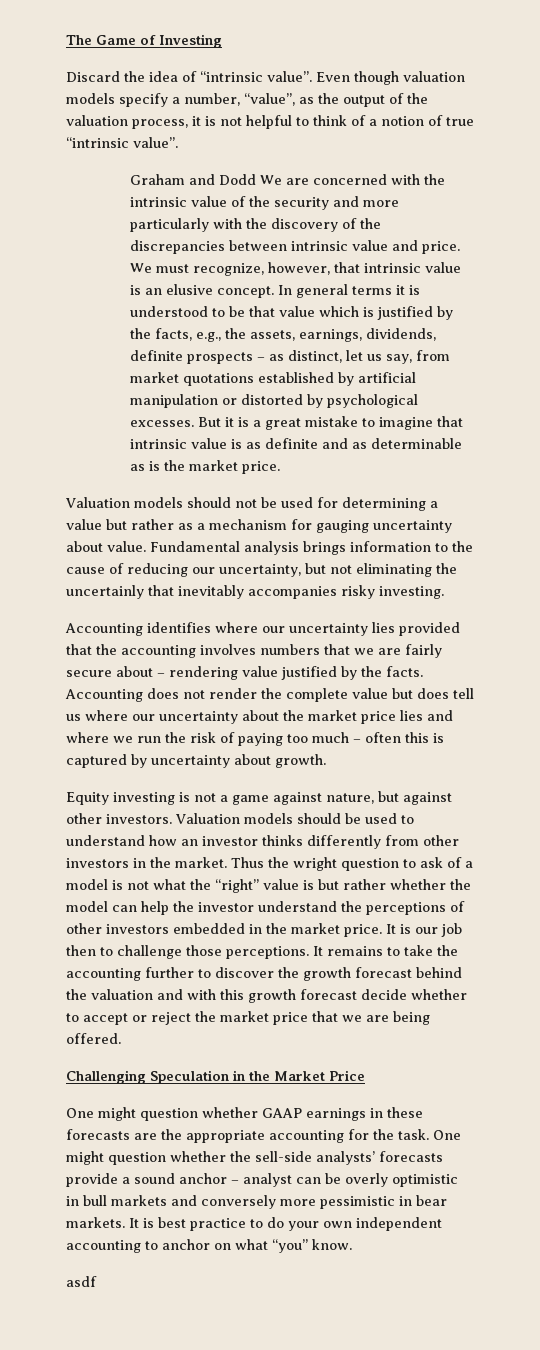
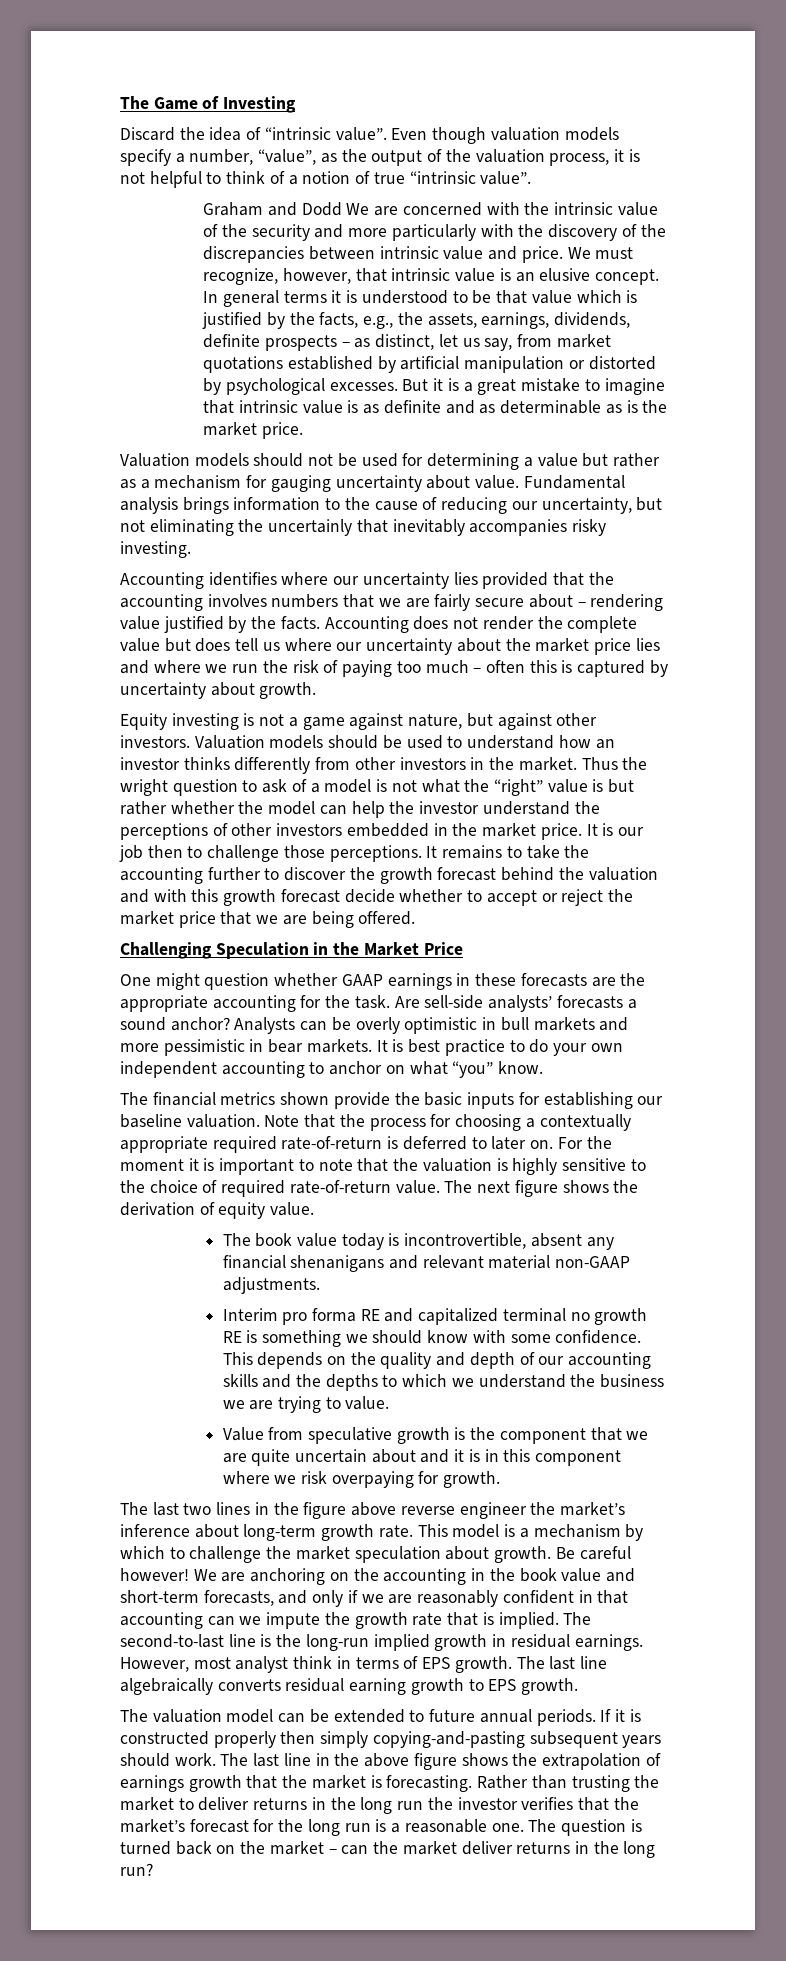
[433,1130,461,1140] [66,1151,251,1165] One might question whether the -> [394,996,420,1008] Are
[66,1173,118,1187] provide -> (623, 1002) none
[179,1173,292,1187] anchor – analyst -> [170,1017,296,1034] anchor? Analysts
[201,1195,276,1209] conversely -> (629, 1024) none
[66,1276,97,1287] asdf -> [120,1092,664,1109] [120,1114,631,1131] [120,1136,612,1153] [120,1158,646,1175] [120,1180,639,1197] [120,1202,315,1219] [222,1233,614,1250] [222,1255,631,1272] [222,1277,320,1294] [222,1308,648,1325] [222,1330,642,1347] [222,1352,652,1369] [222,1374,665,1391] [222,1396,390,1413] [222,1427,649,1444] [222,1449,622,1466] [222,1471,501,1488] [120,1502,625,1519] [120,1524,644,1541] [120,1546,631,1563] [120,1568,635,1585] [120,1590,629,1607] [120,1612,592,1629] [120,1634,643,1651] [120,1656,607,1673] [120,1678,579,1695] [120,1709,641,1726] [120,1731,662,1748] [120,1753,661,1770] [120,1775,660,1792] [120,1797,639,1814] [120,1819,642,1836] [120,1841,656,1858] [120,1863,153,1876] The financial metrics shown provide the basic inputs for establishing our baseline valuation. Note that the process for choosing a contextually appropriate required rate-of-return is deferred to later on. For the moment it is important to note that the valuation is highly sensitive to the choice of required rate-of-return value. The next figure shows the derivation of equity value. // The book value today is incontrovertible, absent any financial shenanigans and relevant material non-GAAP adjustments. // Interim pro forma RE and capitalized terminal no growth RE is something we should know with some confidence. This depends on the quality and depth of our accounting skills and the depths to which we understand the business we are trying to value. // Value from speculative growth is the component that we are quite uncertain about and it is in this component where we risk overpaying for growth. // The last two lines in the figure above reverse engineer the market’s inference about long-term growth rate. This model is a mechanism by which to challenge the market speculation about growth. Be careful however! We are anchoring on the accounting in the book value and short-term forecasts, and only if we are reasonably confident in that accounting can we impute the growth rate that is implied. The second-to-last line is the long-run implied growth in residual earnings. However, most analyst think in terms of EPS growth. The last line algebraically converts residual earning growth to EPS growth. // The valuation model can be extended to future annual periods. If it is constructed properly then simply copying-and-pasting subsequent years should work. The last line in the above figure shows the extrapolation of earnings growth that the market is forecasting. Rather than trusting the market to deliver returns in the long run the investor verifies that the market’s forecast for the long run is a reasonable one. The question is turned back on the market – can the market deliver returns in the long run?

